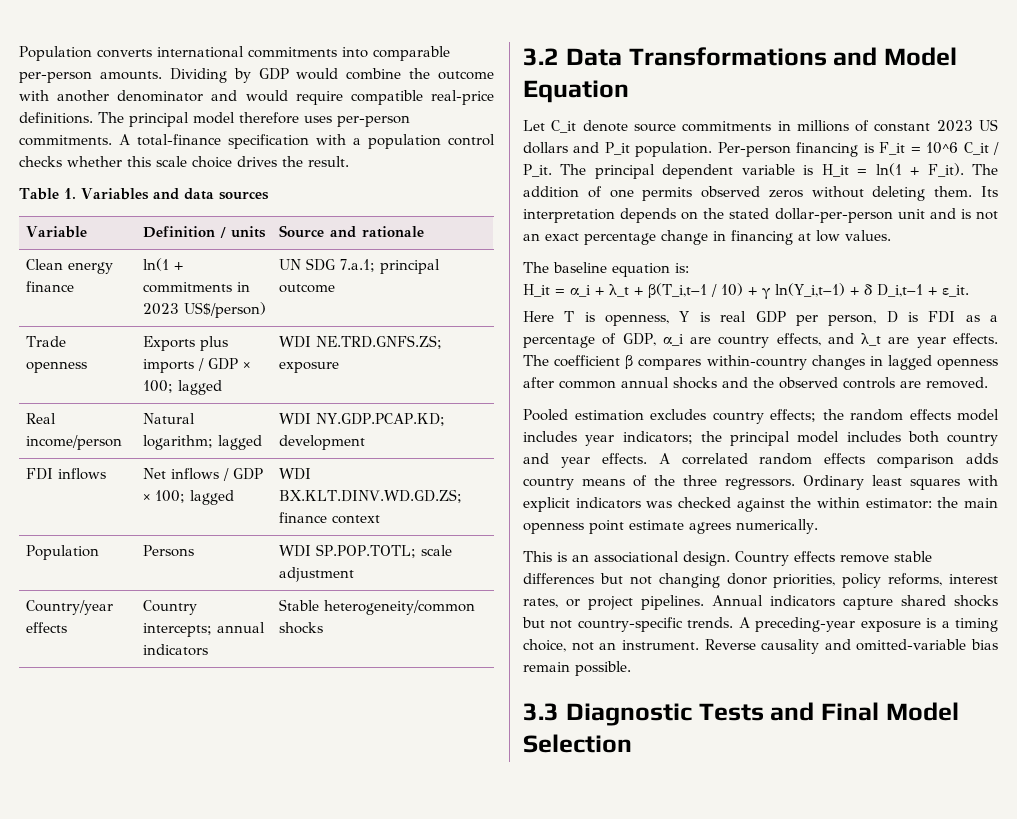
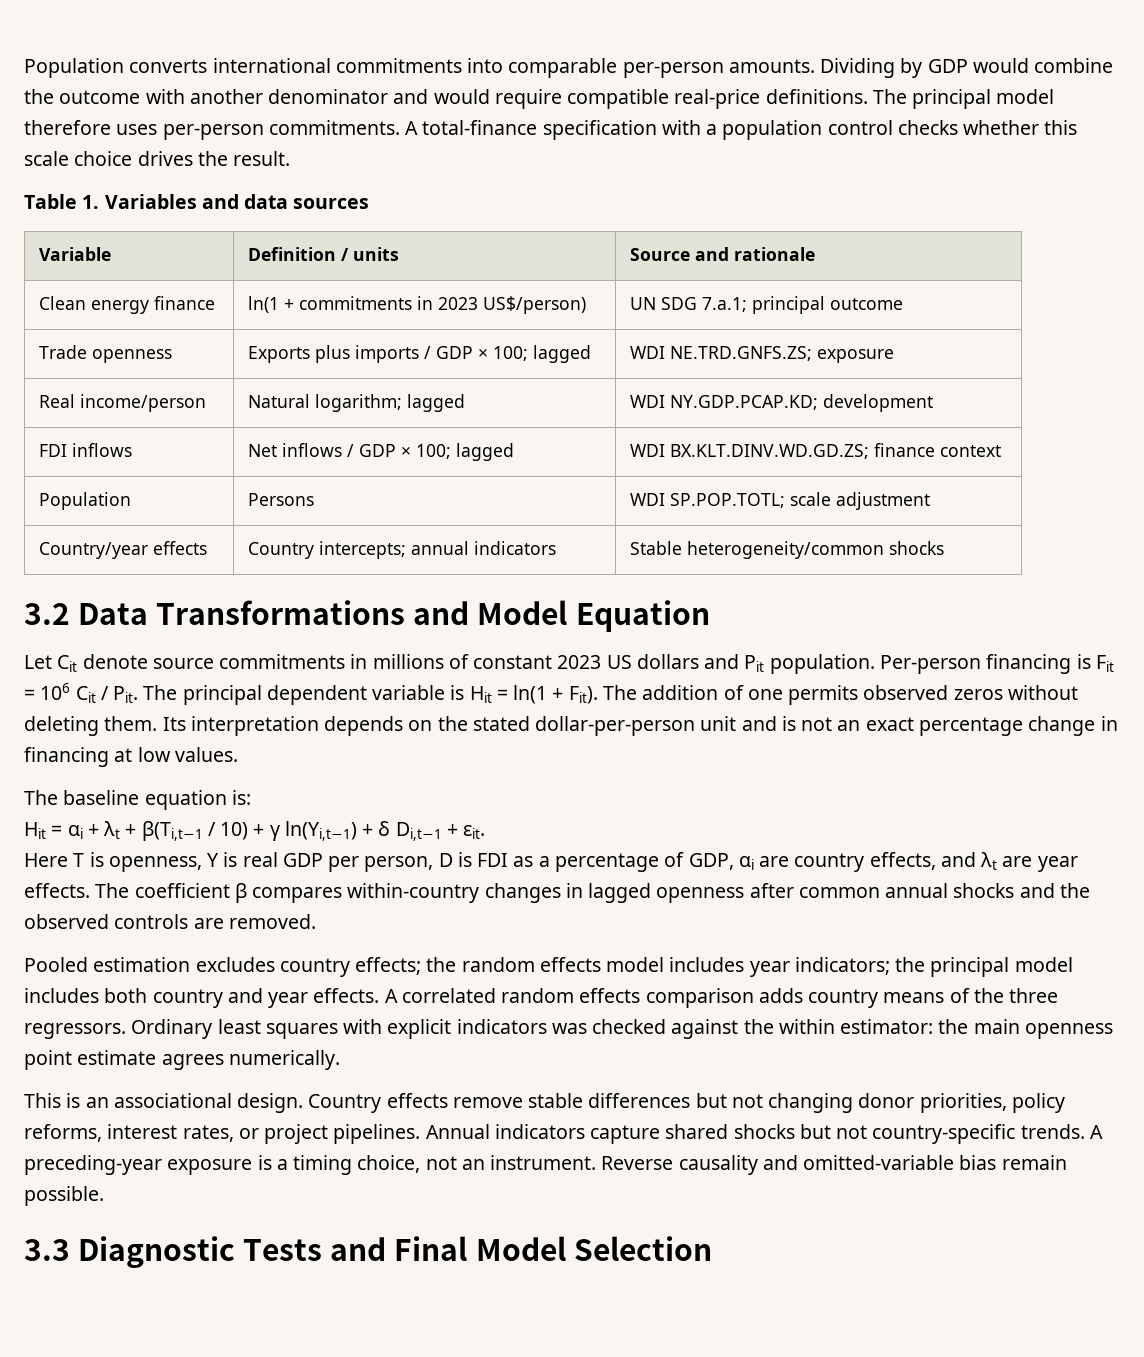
[551,120,577,133] C_it -> [57,655,78,672] Cit
[604,142,630,155] P_it -> [744,655,765,672] Pit
[879,142,999,155] [523,164,552,177] F_it = 10^6 C_it / P_it. -> [1095,655,1114,672] [24,683,139,703] Fit = 106 Cit / Pit.
[821,164,849,177] H_it -> [469,686,492,703] Hit
[927,163,964,177] F_it). -> [568,686,598,704] Fit).
[523,283,707,298] H_it = α_i + λ_t + β(T_i,t−1 -> [24,821,203,841] Hit = αi + λt + β(Ti,t−1
[775,283,845,297] ln(Y_i,t−1) -> [284,821,357,841] ln(Yi,t−1)
[877,284,969,297] D_i,t−1 + ε_it. -> [395,822,486,841] Di,t−1 + εit.
[662,334,684,346] α_i -> [738,856,754,870] αi
[861,333,882,346] λ_t -> [980,852,998,870] λt

